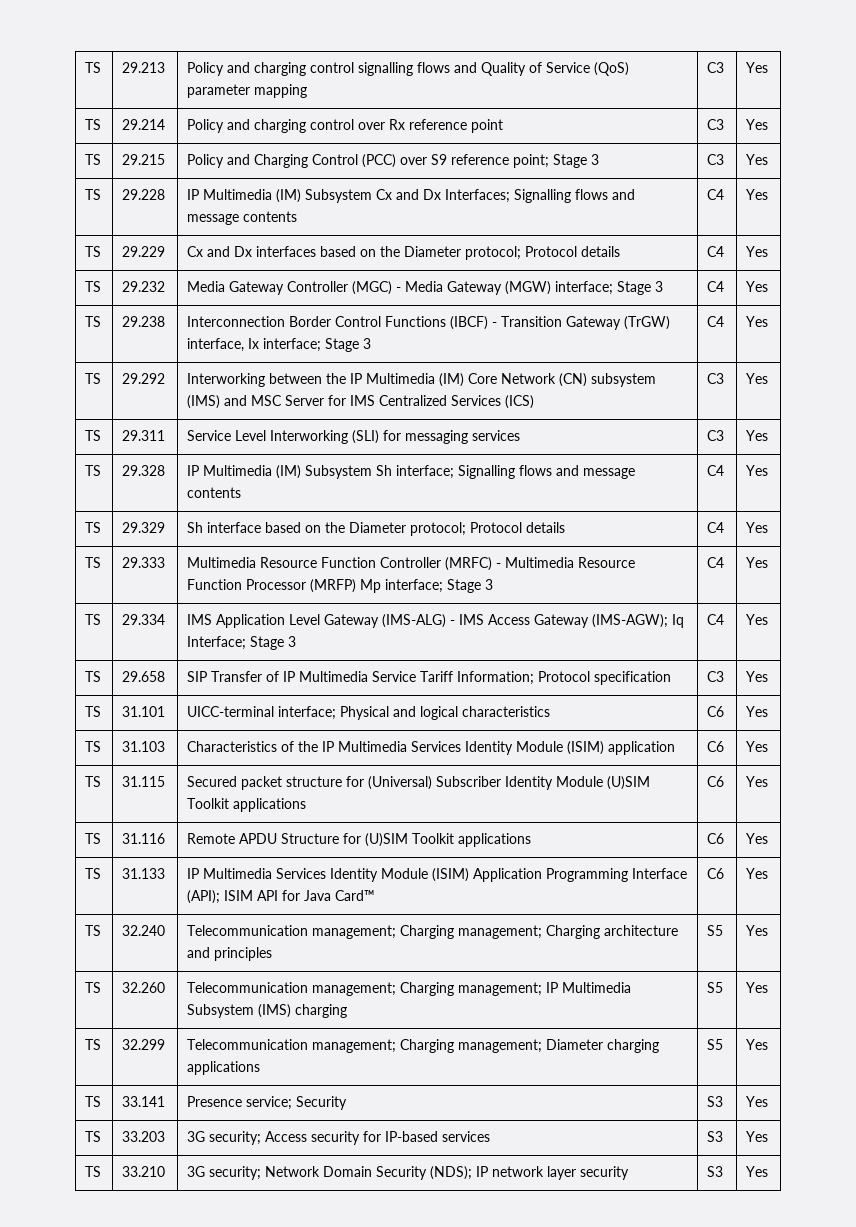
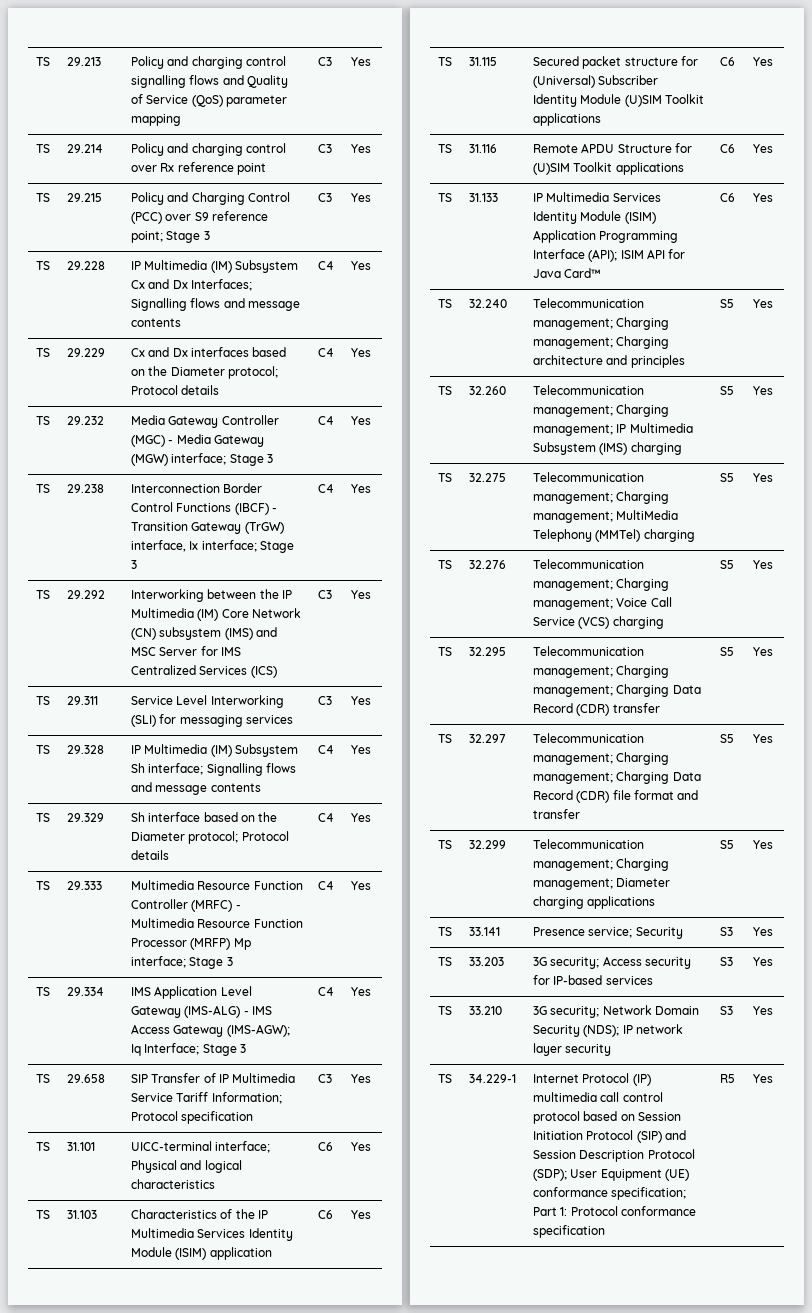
(769, 987) none -> [438,473,453,482] [469,473,507,482] [533,472,645,482] [533,491,670,504] [533,510,679,523] [533,529,695,542] [720,473,735,482] [753,473,774,482] [438,560,453,569] [469,560,507,569] [533,559,645,569] [533,578,670,591] [533,597,672,610] [533,616,664,629] [720,560,735,569] [753,560,774,569] [438,647,453,656] [469,647,507,656] [533,646,645,656] [533,665,670,678] [533,684,701,697] [533,703,660,716] [720,647,735,656] [753,647,774,656] [438,734,453,743] [469,734,507,743] [533,733,645,743] [533,752,670,765] [533,771,701,784] [533,790,699,803] [533,809,581,819] [720,734,735,743] [753,734,774,743] // TS | 32.275 | Telecommunication management; Charging management; MultiMedia Telephony (MMTel) charging | S5 | Yes // TS | 32.276 | Telecommunication management; Charging management; Voice Call Service (VCS) charging | S5 | Yes // TS | 32.295 | Telecommunication management; Charging management; Charging Data Record (CDR) transfer | S5 | Yes // TS | 32.297 | Telecommunication management; Charging management; Charging Data Record (CDR) file format and transfer | S5 | Yes
(769, 1171) none -> [438,1074,453,1083] [469,1074,517,1083] [533,1073,651,1086] [533,1092,663,1102] [533,1111,681,1124] [533,1130,686,1143] [533,1149,695,1162] [533,1169,689,1181] [533,1187,687,1200] [533,1206,696,1216] [533,1225,606,1238] [720,1074,736,1083] [753,1074,774,1083] // TS | 34.229-1 | Internet Protocol (IP) multimedia call control protocol based on Session Initiation Protocol (SIP) and Session Description Protocol (SDP); User Equipment (UE) conformance specification; Part 1: Protocol conformance specification | R5 | Yes

